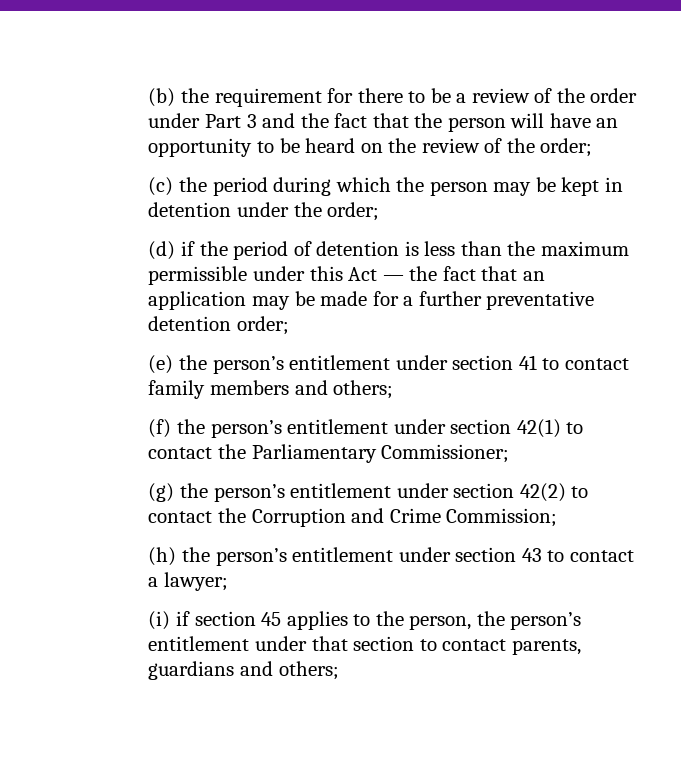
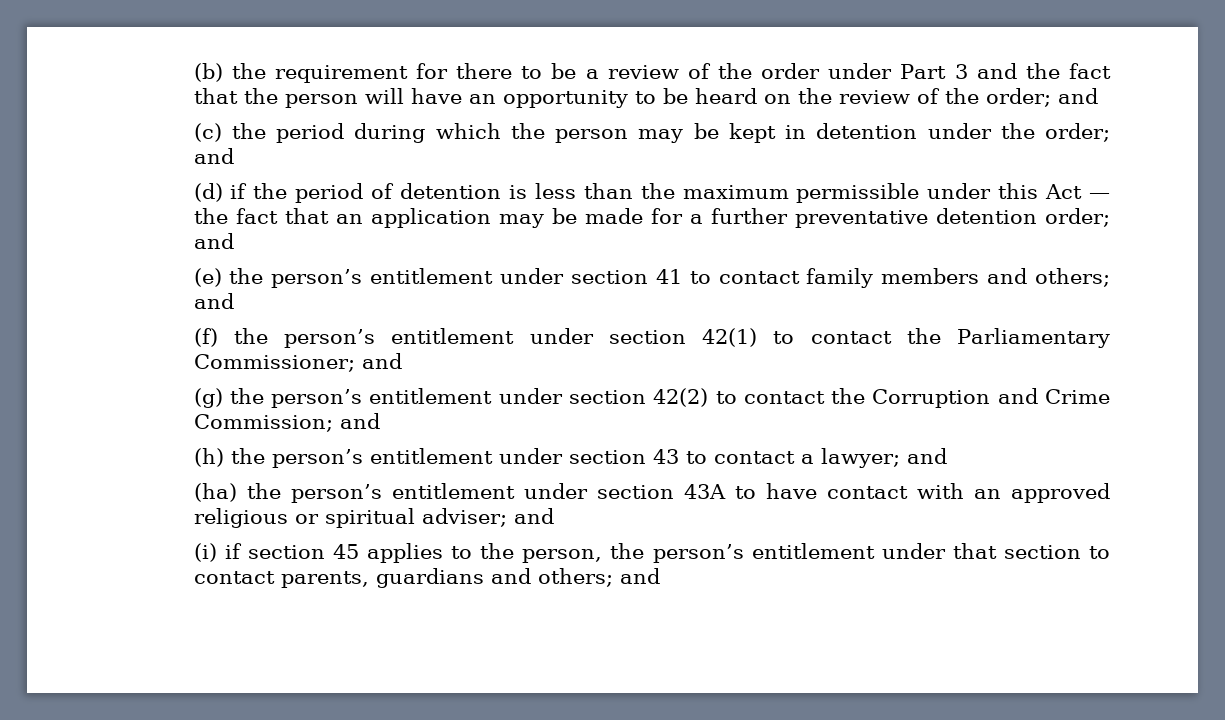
(593, 147) none -> [1057,88,1098,104] and
(380, 211) none -> [193,148,234,164] and
(289, 325) none -> [193,233,234,249] and
(394, 389) none -> [193,293,234,309] and
(510, 453) none -> [361,353,402,369] and
(558, 517) none -> [339,413,380,429] and
(228, 581) none -> [906,448,947,464] [193,483,1110,503] [193,508,554,528] and // (ha) the person’s entitlement under section 43A to have contact with an approved religious or spiritual adviser; and
(339, 670) none -> [619,568,660,584] and

